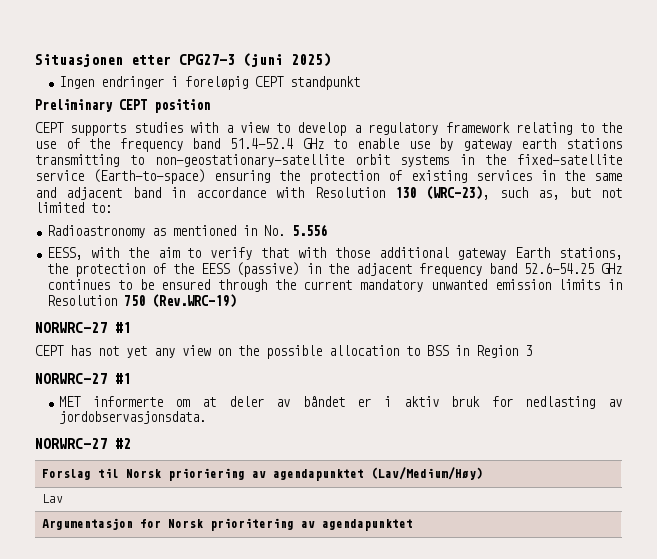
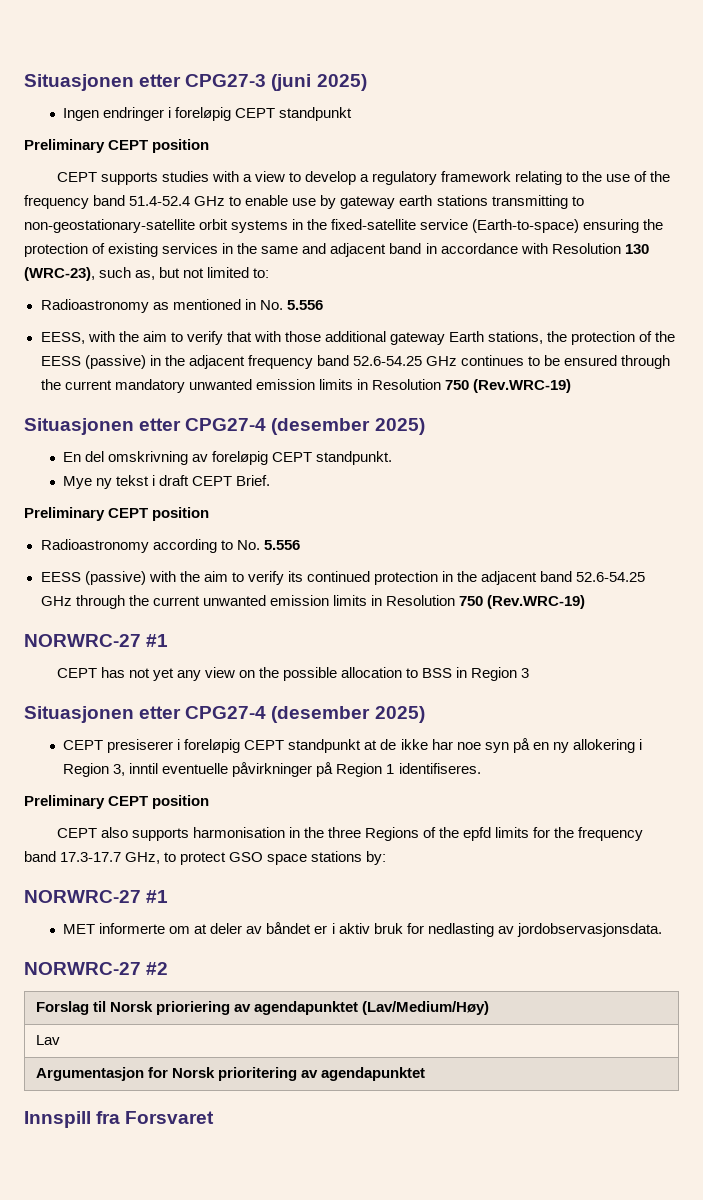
(237, 301) none -> [24,418,425,435] [63,451,393,465] [63,475,271,489] [24,507,210,521] [40,539,300,553] [40,571,646,585] [40,595,585,609] // Situasjonen etter CPG27-4 (desember 2025) // En del omskrivning av foreløpig CEPT standpunkt. // Mye ny tekst i draft CEPT Brief. // Preliminary CEPT position // Radioastronomy according to No. 5.556 // EESS (passive) with the aim to verify its continued protection in the adjacent band 52.6-54.25 GHz through the current unwanted emission limits in Resolution 750 (Rev.WRC-19)
(532, 350) none -> [24,706,425,723] [63,738,642,753] [63,762,481,777] [24,795,210,809] [56,827,644,841] [24,851,387,865] // Situasjonen etter CPG27-4 (desember 2025) // CEPT presiserer i foreløpig CEPT standpunkt at de ikke har noe syn på en ny allokering i Region 3, inntil eventuelle påvirkninger på Region 1 identifiseres. // Preliminary CEPT position // CEPT also supports harmonisation in the three Regions of the epfd limits for the frequency band 17.3-17.7 GHz, to protect GSO space stations by:
(414, 525) none -> [24,1111,215,1128] // Innspill fra Forsvaret

